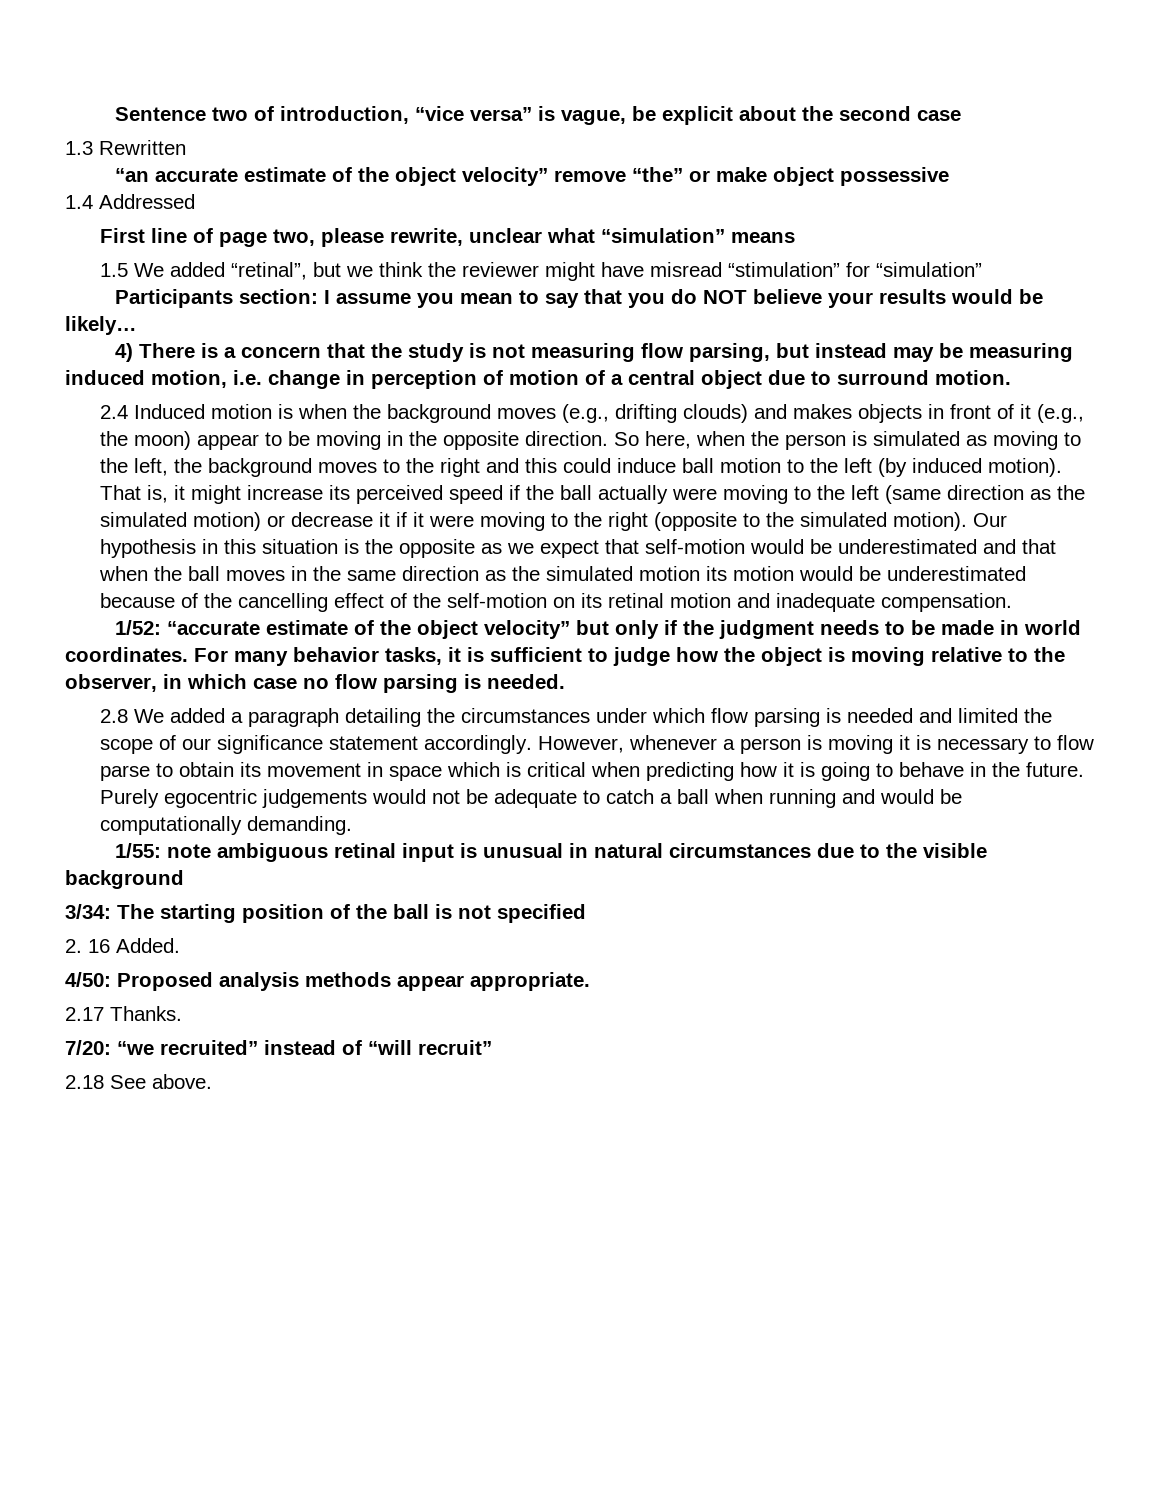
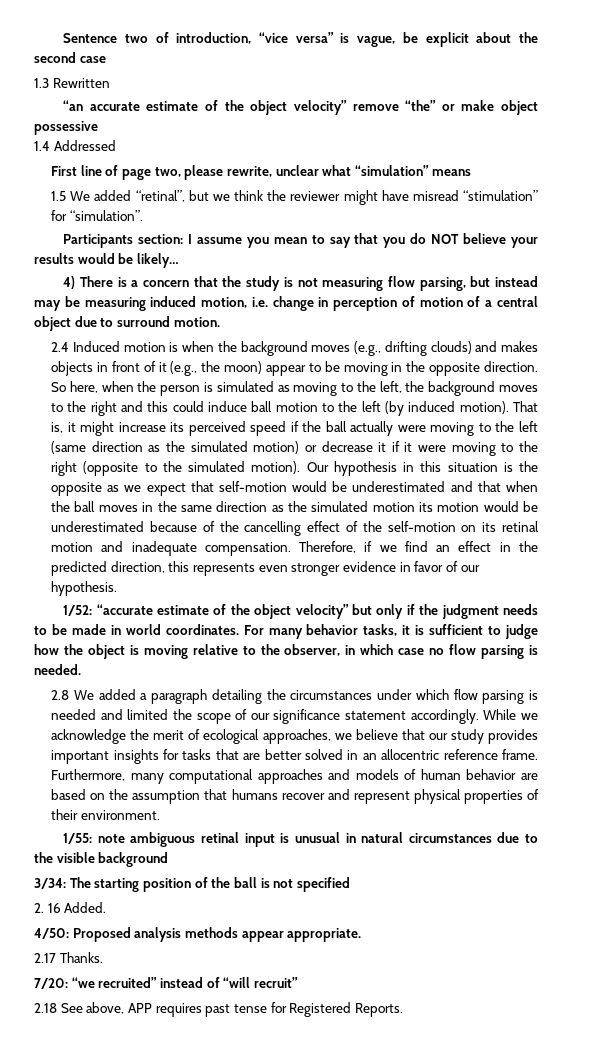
[875,262,982,277] “simulation” -> [69,210,143,221] “simulation”.
(1012, 602) none -> [299,541,538,553] [51,561,480,576] [51,581,118,596] Therefore, if we find an effect in the predicted direction, this represents even stronger evidence in favor of our hypothesis.
[537,735,1094,754] [99,762,1084,781] [99,789,962,808] [99,816,352,835] However, whenever a person is moving it is necessary to flow parse to obtain its movement in space which is critical when predicting how it is going to behave in the future. Purely egocentric judgements would not be adequate to catch a ball when running and would be computationally demanding. -> [483,709,538,720] [51,729,538,744] [51,749,538,764] [51,769,538,784] [51,789,539,804] [51,809,160,820] While we acknowledge the merit of ecological approaches, we believe that our study provides important insights for tasks that are better solved in an allocentric reference frame. Furthermore, many computational approaches and models of human behavior are based on the assumption that humans recover and represent physical properties of their environment.
[152,1074,212,1089] above. -> [86,1002,403,1017] above, APP requires past tense for Registered Reports.

